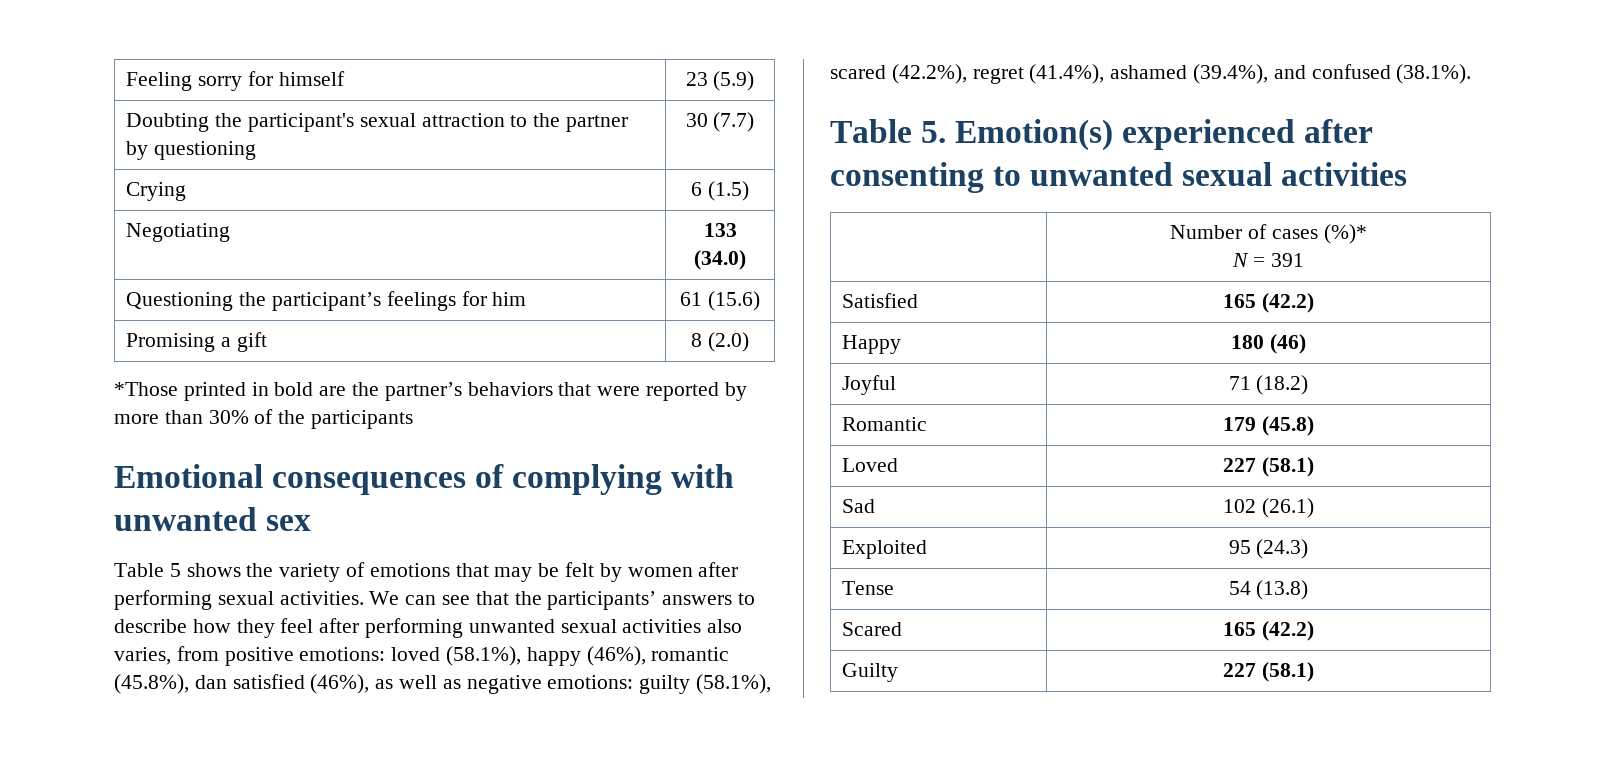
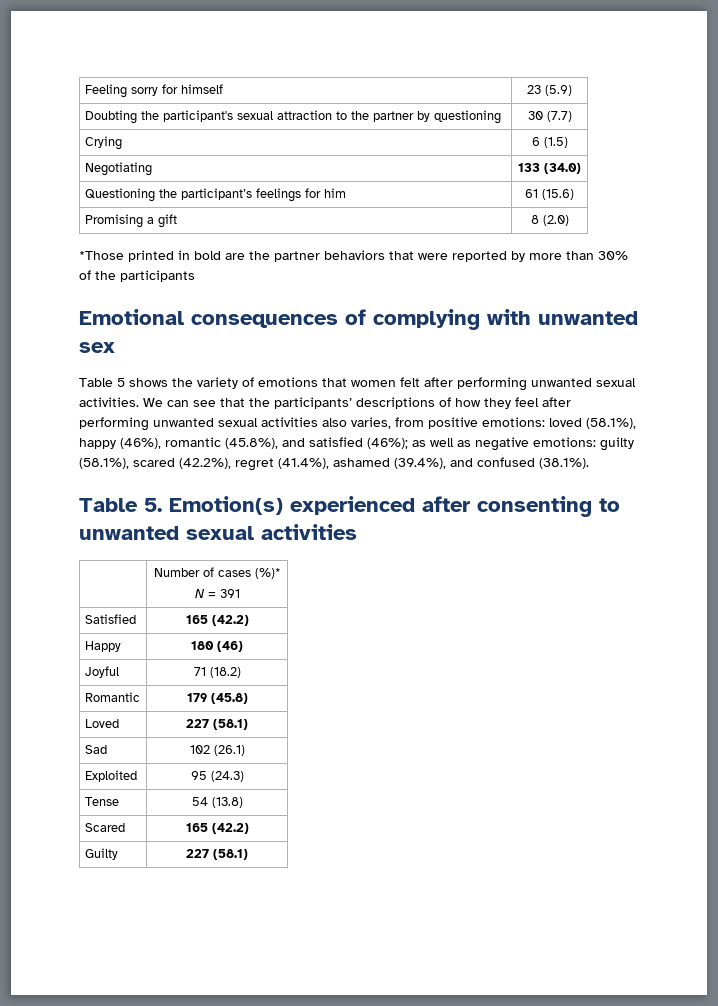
[384,382,462,401] partner’s -> [274,251,320,262] partner
[494,562,739,582] [114,590,212,610] may be felt by women after performing -> [351,377,592,391] women felt after performing unwanted
[662,593,756,605] [114,619,187,633] answers to describe -> [356,397,451,409] descriptions of
[194,674,370,694] dan satisfied (46%), -> [282,437,408,449] and satisfied (46%);

